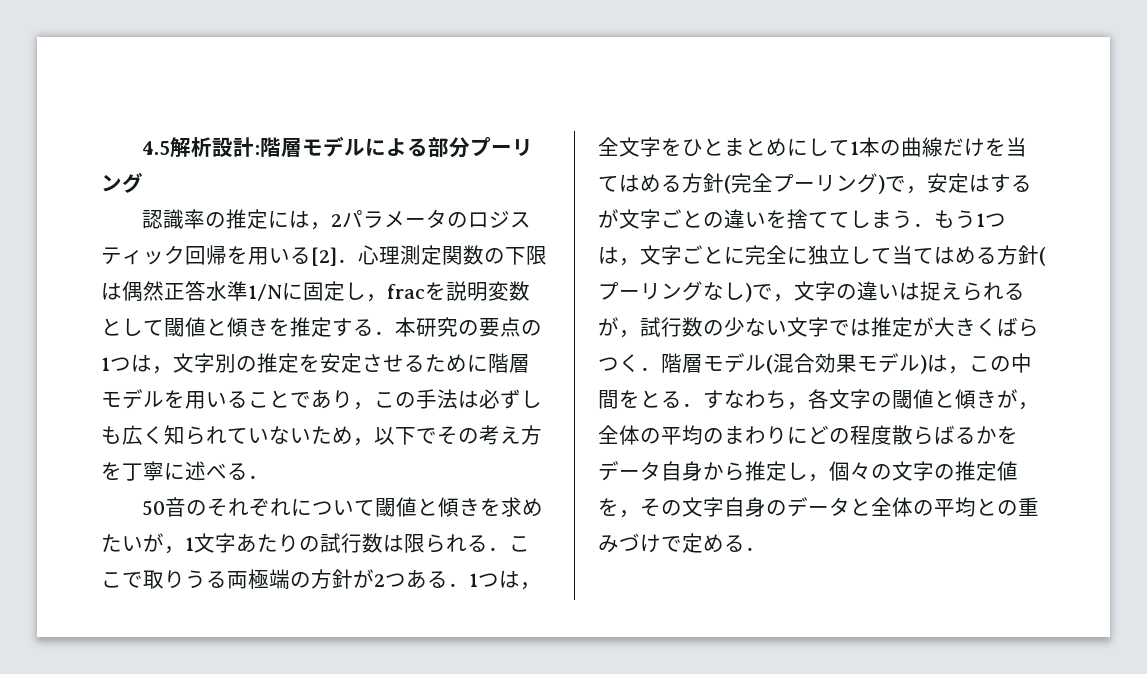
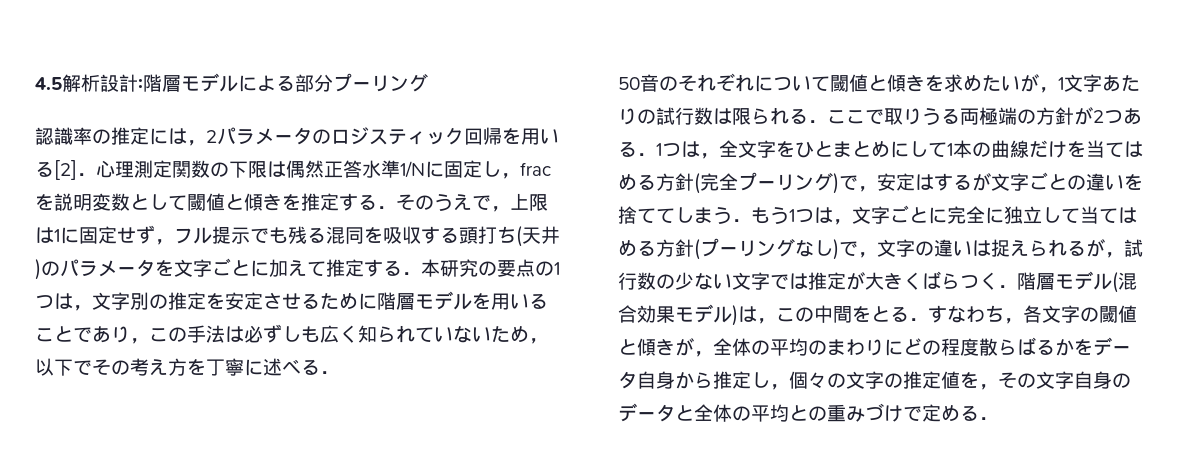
(395, 333) none -> [396,193,548,212] [35,225,560,247] [35,258,421,280] そのうえで，上限は1に固定せず，フル提示でも残る混同を吸収する頭打ち(天井)のパラメータを文字ごとに加えて推定する．

